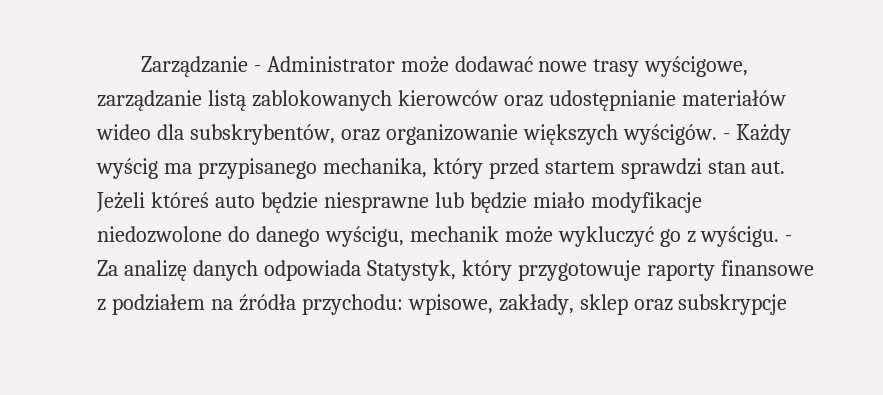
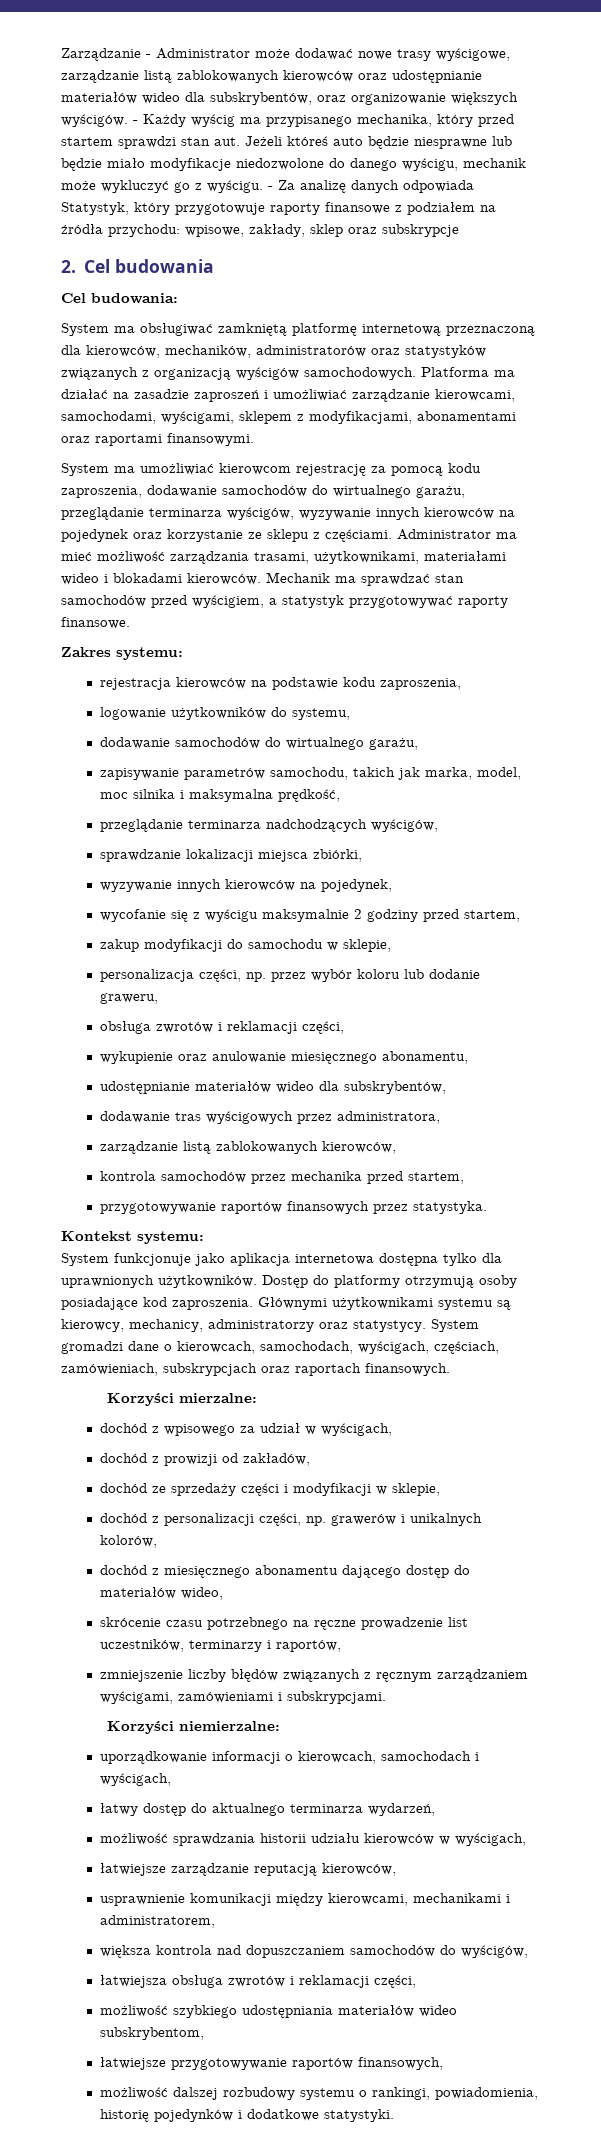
(788, 304) none -> [61,259,214,273] [61,293,178,304] [61,323,535,336] [61,345,486,358] [61,367,515,380] [61,389,515,402] [61,411,516,424] [61,433,254,446] [61,463,481,476] [61,485,465,498] [61,507,515,520] [61,529,517,542] [61,551,506,564] [61,572,464,586] [61,595,508,608] [61,617,130,629] [61,647,183,660] [99,677,461,690] [99,707,350,720] [99,737,418,750] [99,767,521,780] [99,789,340,802] [99,819,438,832] [99,849,362,862] [99,879,392,892] [99,909,520,922] [99,939,391,952] [99,969,480,982] [99,993,158,1004] [99,1021,344,1034] [99,1051,468,1064] [99,1081,446,1094] [99,1111,440,1124] [99,1141,396,1154] [99,1171,464,1184] [99,1201,487,1214] [61,1231,204,1244] [61,1253,502,1266] [61,1275,517,1288] [61,1297,511,1310] [61,1319,479,1332] [61,1341,499,1354] [61,1363,450,1376] [106,1393,257,1406] [99,1423,392,1436] [99,1453,310,1466] [99,1483,440,1496] [99,1513,482,1526] [99,1535,157,1548] [99,1565,470,1578] [99,1587,223,1600] [99,1617,468,1630] [99,1639,341,1652] [99,1669,528,1682] [99,1691,386,1704] [106,1721,280,1734] [99,1751,479,1764] [99,1773,171,1786] [99,1803,435,1816] [99,1833,526,1846] [99,1863,396,1876] [99,1893,510,1906] [99,1915,215,1928] [99,1945,528,1958] [99,1975,416,1988] [99,2005,457,2018] [99,2027,204,2040] [99,2057,443,2070] [99,2087,538,2100] [99,2109,394,2122] // 2. Cel budowania // Cel budowania: // System ma obsługiwać zamkniętą platformę internetową przeznaczoną dla kierowców, mechaników, administratorów oraz statystyków związanych z organizacją wyścigów samochodowych. Platforma ma działać na zasadzie zaproszeń i umożliwiać zarządzanie kierowcami, samochodami, wyścigami, sklepem z modyfikacjami, abonamentami oraz raportami finansowymi. // System ma umożliwiać kierowcom rejestrację za pomocą kodu zaproszenia, dodawanie samochodów do wirtualnego garażu, przeglądanie terminarza wyścigów, wyzywanie innych kierowców na pojedynek oraz korzystanie ze sklepu z częściami. Administrator ma mieć możliwość zarządzania trasami, użytkownikami, materiałami wideo i blokadami kierowców. Mechanik ma sprawdzać stan samochodów przed wyścigiem, a statystyk przygotowywać raporty finansowe. // Zakres systemu: // rejestracja kierowców na podstawie kodu zaproszenia, // logowanie użytkowników do systemu, // dodawanie samochodów do wirtualnego garażu, // zapisywanie parametrów samochodu, takich jak marka, model, moc silnika i maksymalna prędkość, // przeglądanie terminarza nadchodzących wyścigów, // sprawdzanie lokalizacji miejsca zbiórki, // wyzywanie innych kierowców na pojedynek, // wycofanie się z wyścigu maksymalnie 2 godziny przed startem, // zakup modyfikacji do samochodu w sklepie, // personalizacja części, np. przez wybór koloru lub dodanie graweru, // obsługa zwrotów i reklamacji części, // wykupienie oraz anulowanie miesięcznego abonamentu, // udostępnianie materiałów wideo dla subskrybentów, // dodawanie tras wyścigowych przez administratora, // zarządzanie listą zablokowanych kierowców, // kontrola samochodów przez mechanika przed startem, // przygotowywanie raportów finansowych przez statystyka. // Kontekst systemu: // System funkcjonuje jako aplikacja internetowa dostępna tylko dla uprawnionych użytkowników. Dostęp do platformy otrzymują osoby posiadające kod zaproszenia. Głównymi użytkownikami systemu są kierowcy, mechanicy, administratorzy oraz statystycy. System gromadzi dane o kierowcach, samochodach, wyścigach, częściach, zamówieniach, subskrypcjach oraz raportach finansowych. // Korzyści mierzalne: // dochód z wpisowego za udział w wyścigach, // dochód z prowizji od zakładów, // dochód ze sprzedaży części i modyfikacji w sklepie, // dochód z personalizacji części, np. grawerów i unikalnych kolorów, // dochód z miesięcznego abonamentu dającego dostęp do materiałów wideo, // skrócenie czasu potrzebnego na ręczne prowadzenie list uczestników, terminarzy i raportów, // zmniejszenie liczby błędów związanych z ręcznym zarządzaniem wyścigami, zamówieniami i subskrypcjami. // Korzyści niemierzalne: // uporządkowanie informacji o kierowcach, samochodach i wyścigach, // łatwy dostęp do aktualnego terminarza wydarzeń, // możliwość sprawdzania historii udziału kierowców w wyścigach, // łatwiejsze zarządzanie reputacją kierowców, // usprawnienie komunikacji między kierowcami, mechanikami i administratorem, // większa kontrola nad dopuszczaniem samochodów do wyścigów, // łatwiejsza obsługa zwrotów i reklamacji części, // możliwość szybkiego udostępniania materiałów wideo subskrybentom, // łatwiejsze przygotowywanie raportów finansowych, // możliwość dalszej rozbudowy systemu o rankingi, powiadomienia, historię pojedynków i dodatkowe statystyki.

